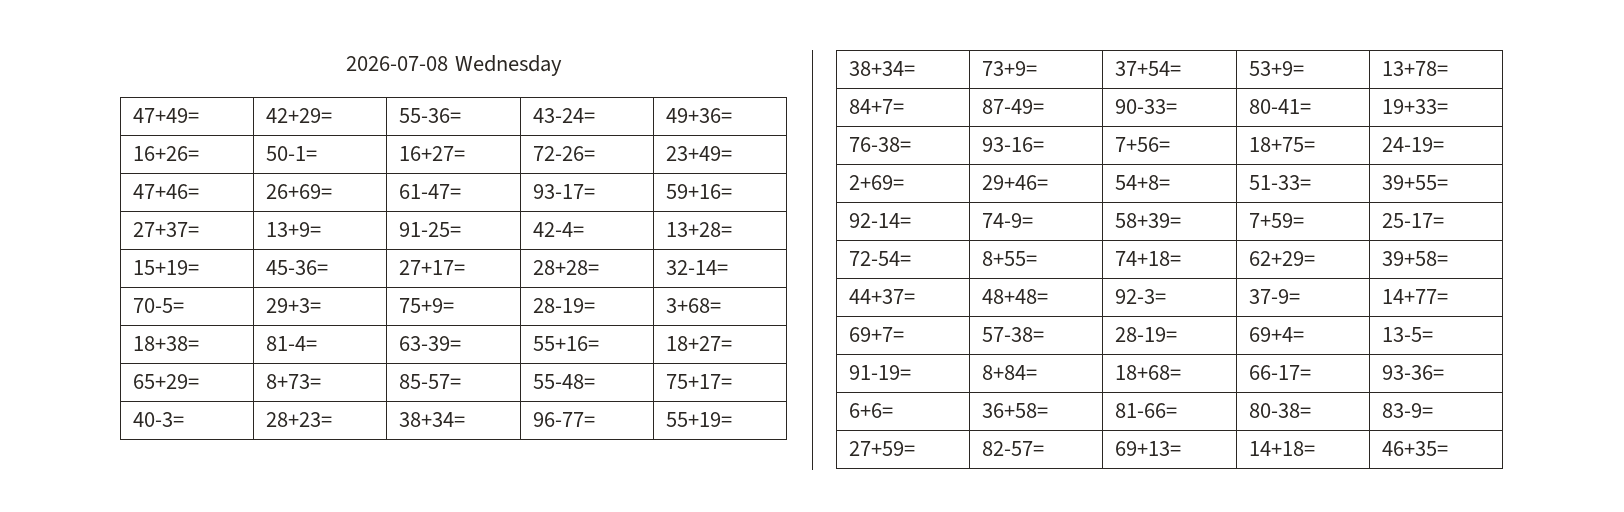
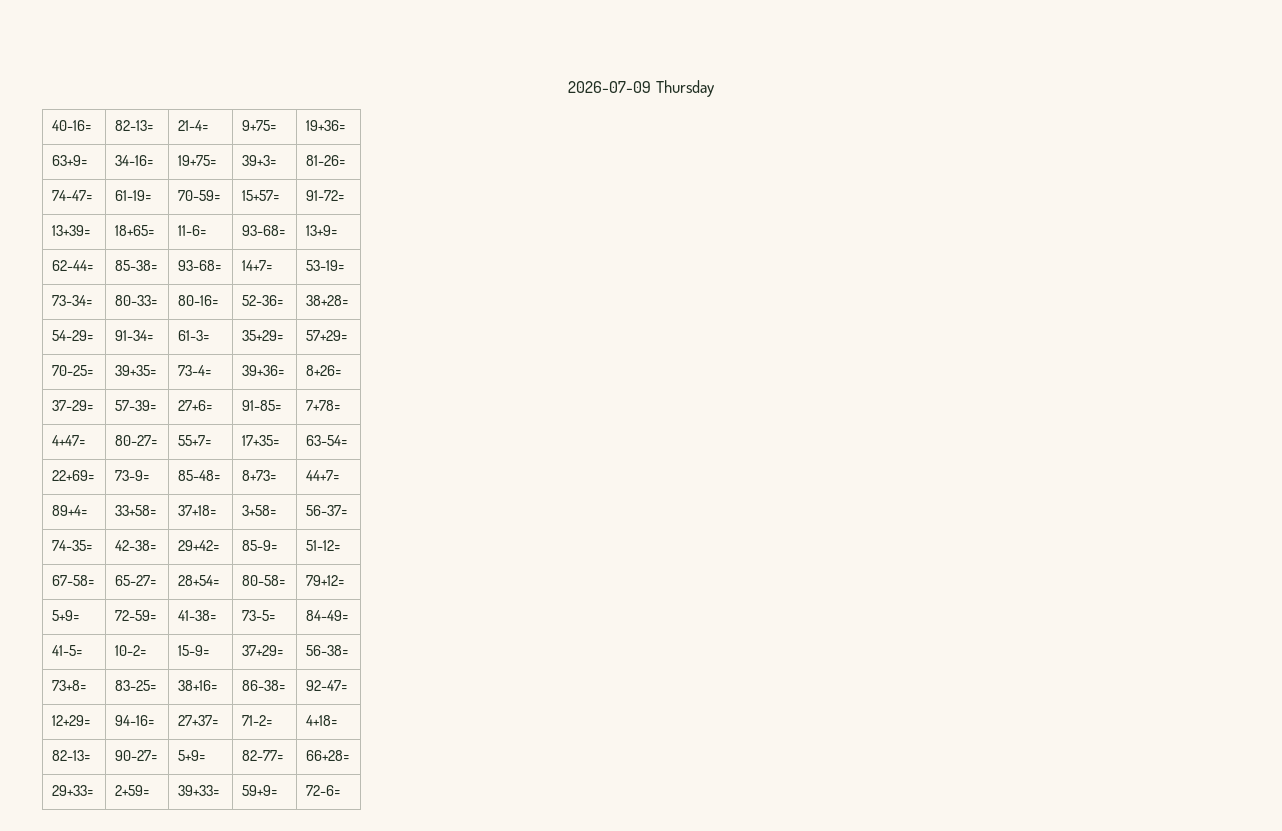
[346,55,562,76] [132,108,199,123] [265,108,332,123] [398,108,461,123] [532,108,595,123] [665,108,732,123] [132,146,199,161] [265,146,317,161] [398,146,465,161] [532,146,595,161] [665,146,732,161] [132,184,199,199] [265,184,332,199] [398,184,461,199] [532,184,595,199] [665,184,732,199] [132,222,199,237] [265,222,321,237] [398,222,461,237] [532,222,584,237] [665,222,732,237] [132,260,199,275] [265,260,328,275] [398,260,465,275] [532,260,599,275] [665,260,728,275] [132,298,184,313] [265,298,321,313] [398,298,454,313] [532,298,595,313] [665,298,721,313] [132,336,199,351] [265,336,317,351] [398,336,461,351] [532,336,599,351] [665,336,732,351] [132,374,199,389] [265,374,321,389] [398,374,461,389] [532,374,595,389] [665,374,732,389] [132,412,184,427] [265,412,332,427] [398,412,465,427] [532,412,595,427] [665,412,732,427] [848,61,915,76] [981,61,1037,76] [1114,61,1181,76] [1248,61,1304,76] [1381,61,1448,76] [848,99,904,114] [981,99,1044,114] [1114,99,1177,114] [1248,99,1311,114] [1381,99,1448,114] [848,137,911,152] [981,137,1044,152] [1114,137,1170,152] [1248,137,1315,152] [1381,137,1444,152] [848,175,904,190] [981,175,1048,190] [1114,175,1170,190] [1248,175,1311,190] [1381,175,1448,190] [848,213,911,228] [981,213,1033,228] [1114,213,1181,228] [1248,213,1304,228] [1381,213,1444,228] [848,251,911,266] [981,251,1037,266] [1114,251,1181,266] [1248,251,1315,266] [1381,251,1448,266] [848,289,915,304] [981,289,1048,304] [1114,289,1166,304] [1248,289,1300,304] [1381,289,1448,304] [848,327,904,342] [981,327,1044,342] [1114,327,1177,342] [1248,327,1304,342] [1381,327,1433,342] [848,365,911,380] [981,365,1037,380] [1114,365,1181,380] [1248,365,1311,380] [1381,365,1444,380] [848,403,893,418] [981,403,1048,418] [1114,403,1177,418] [1248,403,1311,418] [1381,403,1433,418] [848,441,915,456] [981,441,1044,456] [1114,441,1181,456] [1248,441,1315,456] [1381,441,1448,456] 2026-07-08 Wednesday // 47+49= | 42+29= | 55-36= | 43-24= | 49+36= // 16+26= | 50-1= | 16+27= | 72-26= | 23+49= // 47+46= | 26+69= | 61-47= | 93-17= | 59+16= // 27+37= | 13+9= | 91-25= | 42-4= | 13+28= // 15+19= | 45-36= | 27+17= | 28+28= | 32-14= // 70-5= | 29+3= | 75+9= | 28-19= | 3+68= // 18+38= | 81-4= | 63-39= | 55+16= | 18+27= // 65+29= | 8+73= | 85-57= | 55-48= | 75+17= // 40-3= | 28+23= | 38+34= | 96-77= | 55+19= // 38+34= | 73+9= | 37+54= | 53+9= | 13+78= // 84+7= | 87-49= | 90-33= | 80-41= | 19+33= // 76-38= | 93-16= | 7+56= | 18+75= | 24-19= // 2+69= | 29+46= | 54+8= | 51-33= | 39+55= // 92-14= | 74-9= | 58+39= | 7+59= | 25-17= // 72-54= | 8+55= | 74+18= | 62+29= | 39+58= // 44+37= | 48+48= | 92-3= | 37-9= | 14+77= // 69+7= | 57-38= | 28-19= | 69+4= | 13-5= // 91-19= | 8+84= | 18+68= | 66-17= | 93-36= // 6+6= | 36+58= | 81-66= | 80-38= | 83-9= // 27+59= | 82-57= | 69+13= | 14+18= | 46+35= -> [568,80,714,97] [51,120,92,131] [114,120,154,131] [177,120,209,131] [241,120,277,131] [305,120,346,131] [51,155,88,166] [114,155,154,166] [177,155,217,166] [241,155,277,166] [305,155,346,166] [51,190,93,201] [114,190,152,201] [177,190,221,201] [241,190,280,201] [305,190,345,201] [51,225,91,236] [114,225,155,236] [177,225,207,236] [241,225,286,236] [305,225,338,236] [51,260,94,271] [114,260,158,271] [177,260,222,271] [241,260,273,271] [305,260,345,271] [51,295,93,306] [114,295,158,306] [177,295,219,306] [241,295,284,306] [305,295,349,306] [51,330,94,341] [114,330,154,341] [177,330,210,341] [241,330,284,341] [305,330,348,341] [51,365,94,376] [114,365,157,376] [177,365,212,376] [241,365,285,376] [305,365,342,376] [51,400,94,411] [114,400,157,411] [177,400,213,411] [241,400,282,411] [305,400,341,411] [51,435,86,446] [114,435,158,446] [177,435,212,446] [241,435,280,446] [305,435,348,446] [51,470,95,481] [114,470,150,481] [177,470,221,481] [241,470,277,481] [305,470,340,481] [51,505,88,516] [114,505,157,516] [177,505,217,516] [241,505,277,516] [305,505,348,516] [51,540,93,551] [114,540,157,551] [177,540,220,551] [241,540,278,551] [305,540,341,551] [51,575,95,586] [114,575,157,586] [177,575,220,586] [241,575,286,586] [305,575,345,586] [51,610,80,621] [114,610,157,621] [177,610,217,621] [241,610,276,621] [305,610,349,621] [51,645,83,656] [114,645,147,656] [177,645,210,656] [241,645,284,656] [305,645,349,656] [51,680,87,691] [114,680,157,691] [177,680,218,691] [241,680,286,691] [305,680,348,691] [51,715,91,726] [114,715,155,726] [177,715,219,726] [241,715,273,726] [305,715,338,726] [51,750,91,761] [114,750,158,761] [177,750,206,761] [241,750,284,761] [305,750,350,761] [51,785,94,796] [114,785,150,796] [177,785,220,796] [241,785,278,796] [305,785,341,796] 2026-07-09 Thursday // 40-16= | 82-13= | 21-4= | 9+75= | 19+36= // 63+9= | 34-16= | 19+75= | 39+3= | 81-26= // 74-47= | 61-19= | 70-59= | 15+57= | 91-72= // 13+39= | 18+65= | 11-6= | 93-68= | 13+9= // 62-44= | 85-38= | 93-68= | 14+7= | 53-19= // 73-34= | 80-33= | 80-16= | 52-36= | 38+28= // 54-29= | 91-34= | 61-3= | 35+29= | 57+29= // 70-25= | 39+35= | 73-4= | 39+36= | 8+26= // 37-29= | 57-39= | 27+6= | 91-85= | 7+78= // 4+47= | 80-27= | 55+7= | 17+35= | 63-54= // 22+69= | 73-9= | 85-48= | 8+73= | 44+7= // 89+4= | 33+58= | 37+18= | 3+58= | 56-37= // 74-35= | 42-38= | 29+42= | 85-9= | 51-12= // 67-58= | 65-27= | 28+54= | 80-58= | 79+12= // 5+9= | 72-59= | 41-38= | 73-5= | 84-49= // 41-5= | 10-2= | 15-9= | 37+29= | 56-38= // 73+8= | 83-25= | 38+16= | 86-38= | 92-47= // 12+29= | 94-16= | 27+37= | 71-2= | 4+18= // 82-13= | 90-27= | 5+9= | 82-77= | 66+28= // 29+33= | 2+59= | 39+33= | 59+9= | 72-6=

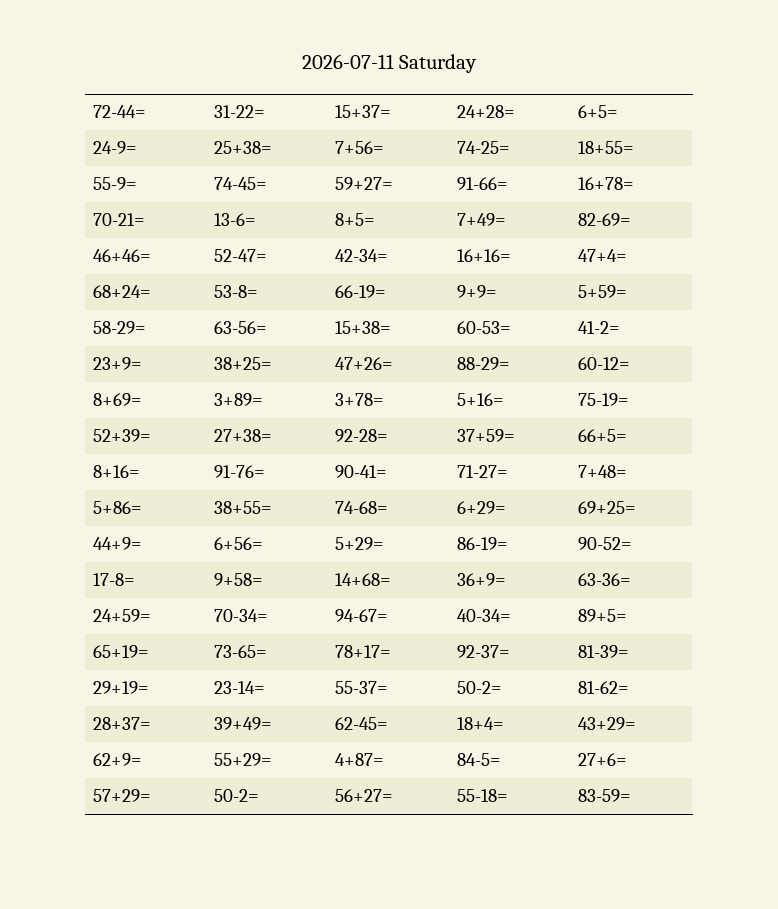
[568,80,714,97] [51,120,92,131] [114,120,154,131] [177,120,209,131] [241,120,277,131] [305,120,346,131] [51,155,88,166] [114,155,154,166] [177,155,217,166] [241,155,277,166] [305,155,346,166] [51,190,93,201] [114,190,152,201] [177,190,221,201] [241,190,280,201] [305,190,345,201] [51,225,91,236] [114,225,155,236] [177,225,207,236] [241,225,286,236] [305,225,338,236] [51,260,94,271] [114,260,158,271] [177,260,222,271] [241,260,273,271] [305,260,345,271] [51,295,93,306] [114,295,158,306] [177,295,219,306] [241,295,284,306] [305,295,349,306] [51,330,94,341] [114,330,154,341] [177,330,210,341] [241,330,284,341] [305,330,348,341] [51,365,94,376] [114,365,157,376] [177,365,212,376] [241,365,285,376] [305,365,342,376] [51,400,94,411] [114,400,157,411] [177,400,213,411] [241,400,282,411] [305,400,341,411] [51,435,86,446] [114,435,158,446] [177,435,212,446] [241,435,280,446] [305,435,348,446] [51,470,95,481] [114,470,150,481] [177,470,221,481] [241,470,277,481] [305,470,340,481] [51,505,88,516] [114,505,157,516] [177,505,217,516] [241,505,277,516] [305,505,348,516] [51,540,93,551] [114,540,157,551] [177,540,220,551] [241,540,278,551] [305,540,341,551] [51,575,95,586] [114,575,157,586] [177,575,220,586] [241,575,286,586] [305,575,345,586] [51,610,80,621] [114,610,157,621] [177,610,217,621] [241,610,276,621] [305,610,349,621] [51,645,83,656] [114,645,147,656] [177,645,210,656] [241,645,284,656] [305,645,349,656] [51,680,87,691] [114,680,157,691] [177,680,218,691] [241,680,286,691] [305,680,348,691] [51,715,91,726] [114,715,155,726] [177,715,219,726] [241,715,273,726] [305,715,338,726] [51,750,91,761] [114,750,158,761] [177,750,206,761] [241,750,284,761] [305,750,350,761] [51,785,94,796] [114,785,150,796] [177,785,220,796] [241,785,278,796] [305,785,341,796] 2026-07-09 Thursday // 40-16= | 82-13= | 21-4= | 9+75= | 19+36= // 63+9= | 34-16= | 19+75= | 39+3= | 81-26= // 74-47= | 61-19= | 70-59= | 15+57= | 91-72= // 13+39= | 18+65= | 11-6= | 93-68= | 13+9= // 62-44= | 85-38= | 93-68= | 14+7= | 53-19= // 73-34= | 80-33= | 80-16= | 52-36= | 38+28= // 54-29= | 91-34= | 61-3= | 35+29= | 57+29= // 70-25= | 39+35= | 73-4= | 39+36= | 8+26= // 37-29= | 57-39= | 27+6= | 91-85= | 7+78= // 4+47= | 80-27= | 55+7= | 17+35= | 63-54= // 22+69= | 73-9= | 85-48= | 8+73= | 44+7= // 89+4= | 33+58= | 37+18= | 3+58= | 56-37= // 74-35= | 42-38= | 29+42= | 85-9= | 51-12= // 67-58= | 65-27= | 28+54= | 80-58= | 79+12= // 5+9= | 72-59= | 41-38= | 73-5= | 84-49= // 41-5= | 10-2= | 15-9= | 37+29= | 56-38= // 73+8= | 83-25= | 38+16= | 86-38= | 92-47= // 12+29= | 94-16= | 27+37= | 71-2= | 4+18= // 82-13= | 90-27= | 5+9= | 82-77= | 66+28= // 29+33= | 2+59= | 39+33= | 59+9= | 72-6= -> [301,54,478,73] [93,105,147,118] [214,105,266,118] [335,105,392,118] [457,105,516,118] [578,105,619,118] [93,141,138,154] [214,141,273,154] [335,141,385,154] [457,141,511,154] [578,141,635,154] [93,177,138,190] [214,177,268,190] [335,177,394,190] [457,177,509,190] [578,177,635,190] [93,213,146,226] [214,213,257,226] [335,213,376,226] [457,213,507,226] [578,213,632,226] [93,249,152,262] [214,249,268,262] [335,249,389,262] [457,249,512,262] [578,249,628,262] [93,285,152,298] [214,285,259,298] [335,285,387,298] [457,285,498,298] [578,285,628,298] [93,321,147,334] [214,321,268,334] [335,321,392,334] [457,321,512,334] [578,321,621,334] [93,357,143,370] [214,357,273,370] [335,357,394,370] [457,357,511,370] [578,357,631,370] [93,393,143,406] [214,393,264,406] [335,393,385,406] [457,393,505,406] [578,393,630,406] [93,429,152,442] [214,429,273,442] [335,429,389,442] [457,429,516,442] [578,429,628,442] [93,465,141,478] [214,465,266,478] [335,465,388,478] [457,465,509,478] [578,465,628,478] [93,501,143,514] [214,501,273,514] [335,501,389,514] [457,501,507,514] [578,501,637,514] [93,537,143,550] [214,537,264,550] [335,537,385,550] [457,537,509,550] [578,537,633,550] [93,573,136,586] [214,573,264,586] [335,573,392,586] [457,573,507,586] [578,573,632,586] [93,609,152,622] [214,609,269,622] [335,609,389,622] [457,609,512,622] [578,609,628,622] [93,645,150,658] [214,645,268,658] [335,645,392,658] [457,645,511,658] [578,645,630,658] [93,681,150,694] [214,681,266,694] [335,681,389,694] [457,681,503,694] [578,681,630,694] [93,717,152,730] [214,717,273,730] [335,717,389,730] [457,717,505,730] [578,717,637,730] [93,753,143,766] [214,753,273,766] [335,753,385,766] [457,753,502,766] [578,753,628,766] [93,789,152,802] [214,789,260,802] [335,789,394,802] [457,789,509,802] [578,789,632,802] 2026-07-11 Saturday // 72-44= | 31-22= | 15+37= | 24+28= | 6+5= // 24-9= | 25+38= | 7+56= | 74-25= | 18+55= // 55-9= | 74-45= | 59+27= | 91-66= | 16+78= // 70-21= | 13-6= | 8+5= | 7+49= | 82-69= // 46+46= | 52-47= | 42-34= | 16+16= | 47+4= // 68+24= | 53-8= | 66-19= | 9+9= | 5+59= // 58-29= | 63-56= | 15+38= | 60-53= | 41-2= // 23+9= | 38+25= | 47+26= | 88-29= | 60-12= // 8+69= | 3+89= | 3+78= | 5+16= | 75-19= // 52+39= | 27+38= | 92-28= | 37+59= | 66+5= // 8+16= | 91-76= | 90-41= | 71-27= | 7+48= // 5+86= | 38+55= | 74-68= | 6+29= | 69+25= // 44+9= | 6+56= | 5+29= | 86-19= | 90-52= // 17-8= | 9+58= | 14+68= | 36+9= | 63-36= // 24+59= | 70-34= | 94-67= | 40-34= | 89+5= // 65+19= | 73-65= | 78+17= | 92-37= | 81-39= // 29+19= | 23-14= | 55-37= | 50-2= | 81-62= // 28+37= | 39+49= | 62-45= | 18+4= | 43+29= // 62+9= | 55+29= | 4+87= | 84-5= | 27+6= // 57+29= | 50-2= | 56+27= | 55-18= | 83-59=

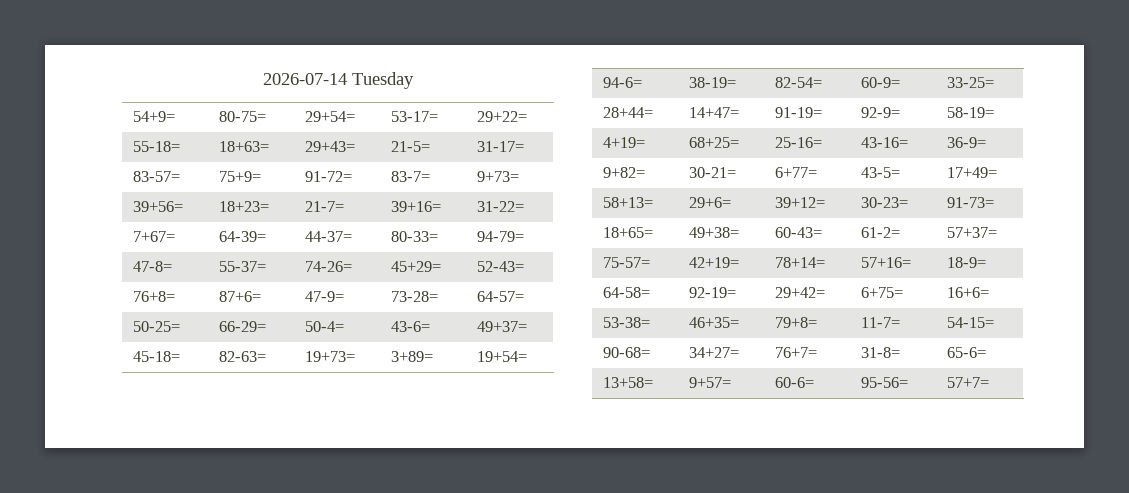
[301,54,478,73] [93,105,147,118] [214,105,266,118] [335,105,392,118] [457,105,516,118] [578,105,619,118] [93,141,138,154] [214,141,273,154] [335,141,385,154] [457,141,511,154] [578,141,635,154] [93,177,138,190] [214,177,268,190] [335,177,394,190] [457,177,509,190] [578,177,635,190] [93,213,146,226] [214,213,257,226] [335,213,376,226] [457,213,507,226] [578,213,632,226] [93,249,152,262] [214,249,268,262] [335,249,389,262] [457,249,512,262] [578,249,628,262] [93,285,152,298] [214,285,259,298] [335,285,387,298] [457,285,498,298] [578,285,628,298] [93,321,147,334] [214,321,268,334] [335,321,392,334] [457,321,512,334] [578,321,621,334] [93,357,143,370] [214,357,273,370] [335,357,394,370] [457,357,511,370] [578,357,631,370] [93,393,143,406] [214,393,264,406] [335,393,385,406] [457,393,505,406] [578,393,630,406] [93,429,152,442] [214,429,273,442] [335,429,389,442] [457,429,516,442] [578,429,628,442] [93,465,141,478] [214,465,266,478] [335,465,388,478] [457,465,509,478] [578,465,628,478] [93,501,143,514] [214,501,273,514] [335,501,389,514] [457,501,507,514] [578,501,637,514] [93,537,143,550] [214,537,264,550] [335,537,385,550] [457,537,509,550] [578,537,633,550] [93,573,136,586] [214,573,264,586] [335,573,392,586] [457,573,507,586] [578,573,632,586] [93,609,152,622] [214,609,269,622] [335,609,389,622] [457,609,512,622] [578,609,628,622] [93,645,150,658] [214,645,268,658] [335,645,392,658] [457,645,511,658] [578,645,630,658] [93,681,150,694] [214,681,266,694] [335,681,389,694] [457,681,503,694] [578,681,630,694] [93,717,152,730] [214,717,273,730] [335,717,389,730] [457,717,505,730] [578,717,637,730] [93,753,143,766] [214,753,273,766] [335,753,385,766] [457,753,502,766] [578,753,628,766] [93,789,152,802] [214,789,260,802] [335,789,394,802] [457,789,509,802] [578,789,632,802] 2026-07-11 Saturday // 72-44= | 31-22= | 15+37= | 24+28= | 6+5= // 24-9= | 25+38= | 7+56= | 74-25= | 18+55= // 55-9= | 74-45= | 59+27= | 91-66= | 16+78= // 70-21= | 13-6= | 8+5= | 7+49= | 82-69= // 46+46= | 52-47= | 42-34= | 16+16= | 47+4= // 68+24= | 53-8= | 66-19= | 9+9= | 5+59= // 58-29= | 63-56= | 15+38= | 60-53= | 41-2= // 23+9= | 38+25= | 47+26= | 88-29= | 60-12= // 8+69= | 3+89= | 3+78= | 5+16= | 75-19= // 52+39= | 27+38= | 92-28= | 37+59= | 66+5= // 8+16= | 91-76= | 90-41= | 71-27= | 7+48= // 5+86= | 38+55= | 74-68= | 6+29= | 69+25= // 44+9= | 6+56= | 5+29= | 86-19= | 90-52= // 17-8= | 9+58= | 14+68= | 36+9= | 63-36= // 24+59= | 70-34= | 94-67= | 40-34= | 89+5= // 65+19= | 73-65= | 78+17= | 92-37= | 81-39= // 29+19= | 23-14= | 55-37= | 50-2= | 81-62= // 28+37= | 39+49= | 62-45= | 18+4= | 43+29= // 62+9= | 55+29= | 4+87= | 84-5= | 27+6= // 57+29= | 50-2= | 56+27= | 55-18= | 83-59= -> [263,72,414,89] [133,111,176,122] [219,111,267,122] [305,111,356,122] [391,111,439,122] [477,111,528,122] [133,141,181,152] [219,141,270,152] [305,141,356,152] [391,141,431,152] [477,141,525,152] [133,171,181,182] [219,171,262,182] [305,171,353,182] [391,171,431,182] [477,171,520,182] [133,201,184,212] [219,201,270,212] [305,201,345,212] [391,201,442,212] [477,201,525,212] [133,231,176,242] [219,231,267,242] [305,231,353,242] [391,231,439,242] [477,231,525,242] [133,261,173,272] [219,261,267,272] [305,261,353,272] [391,261,442,272] [477,261,525,272] [133,291,176,302] [219,291,262,302] [305,291,345,302] [391,291,439,302] [477,291,525,302] [133,321,181,332] [219,321,267,332] [305,321,345,332] [391,321,431,332] [477,321,528,332] [133,351,181,362] [219,351,267,362] [305,351,356,362] [391,351,434,362] [477,351,528,362] [603,77,643,88] [689,77,737,88] [775,77,823,88] [861,77,901,88] [947,77,995,88] [603,107,654,118] [689,107,740,118] [775,107,823,118] [861,107,901,118] [947,107,995,118] [603,137,646,148] [689,137,740,148] [775,137,823,148] [861,137,909,148] [947,137,987,148] [603,167,646,178] [689,167,737,178] [775,167,818,178] [861,167,901,178] [947,167,998,178] [603,197,654,208] [689,197,732,208] [775,197,826,208] [861,197,909,208] [947,197,995,208] [603,227,654,238] [689,227,740,238] [775,227,823,238] [861,227,901,238] [947,227,998,238] [603,257,651,268] [689,257,740,268] [775,257,826,268] [861,257,912,268] [947,257,987,268] [603,287,651,298] [689,287,737,298] [775,287,826,298] [861,287,904,298] [947,287,990,298] [603,317,651,328] [689,317,740,328] [775,317,818,328] [861,317,901,328] [947,317,995,328] [603,347,651,358] [689,347,740,358] [775,347,818,358] [861,347,901,358] [947,347,987,358] [603,377,654,388] [689,377,732,388] [775,377,815,388] [861,377,909,388] [947,377,990,388] 2026-07-14 Tuesday // 54+9= | 80-75= | 29+54= | 53-17= | 29+22= // 55-18= | 18+63= | 29+43= | 21-5= | 31-17= // 83-57= | 75+9= | 91-72= | 83-7= | 9+73= // 39+56= | 18+23= | 21-7= | 39+16= | 31-22= // 7+67= | 64-39= | 44-37= | 80-33= | 94-79= // 47-8= | 55-37= | 74-26= | 45+29= | 52-43= // 76+8= | 87+6= | 47-9= | 73-28= | 64-57= // 50-25= | 66-29= | 50-4= | 43-6= | 49+37= // 45-18= | 82-63= | 19+73= | 3+89= | 19+54= // 94-6= | 38-19= | 82-54= | 60-9= | 33-25= // 28+44= | 14+47= | 91-19= | 92-9= | 58-19= // 4+19= | 68+25= | 25-16= | 43-16= | 36-9= // 9+82= | 30-21= | 6+77= | 43-5= | 17+49= // 58+13= | 29+6= | 39+12= | 30-23= | 91-73= // 18+65= | 49+38= | 60-43= | 61-2= | 57+37= // 75-57= | 42+19= | 78+14= | 57+16= | 18-9= // 64-58= | 92-19= | 29+42= | 6+75= | 16+6= // 53-38= | 46+35= | 79+8= | 11-7= | 54-15= // 90-68= | 34+27= | 76+7= | 31-8= | 65-6= // 13+58= | 9+57= | 60-6= | 95-56= | 57+7=

